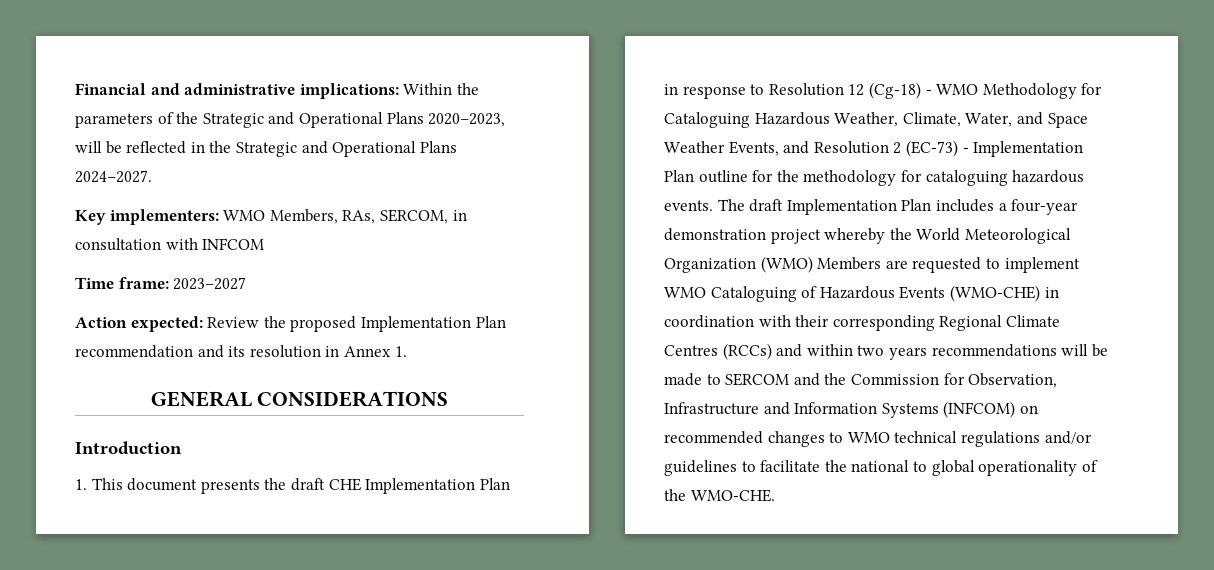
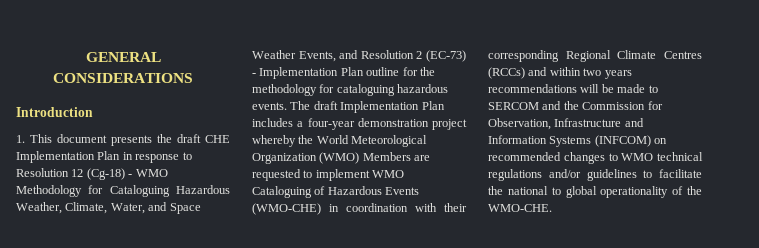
[75,83,479,99] [75,112,506,128] [75,141,457,157] [75,170,152,183] [75,209,467,225] [75,238,265,251] [75,277,247,290] [75,316,506,332] [75,345,407,358] Financial and administrative implications: Within the parameters of the Strategic and Operational Plans 2020–2023, will be reflected in the Strategic and Operational Plans 2024–2027. // Key implementers: WMO Members, RAs, SERCOM, in consultation with INFCOM // Time frame: 2023–2027 // Action expected: Review the proposed Implementation Plan recommendation and its resolution in Annex 1. // -> (85, 57) none

